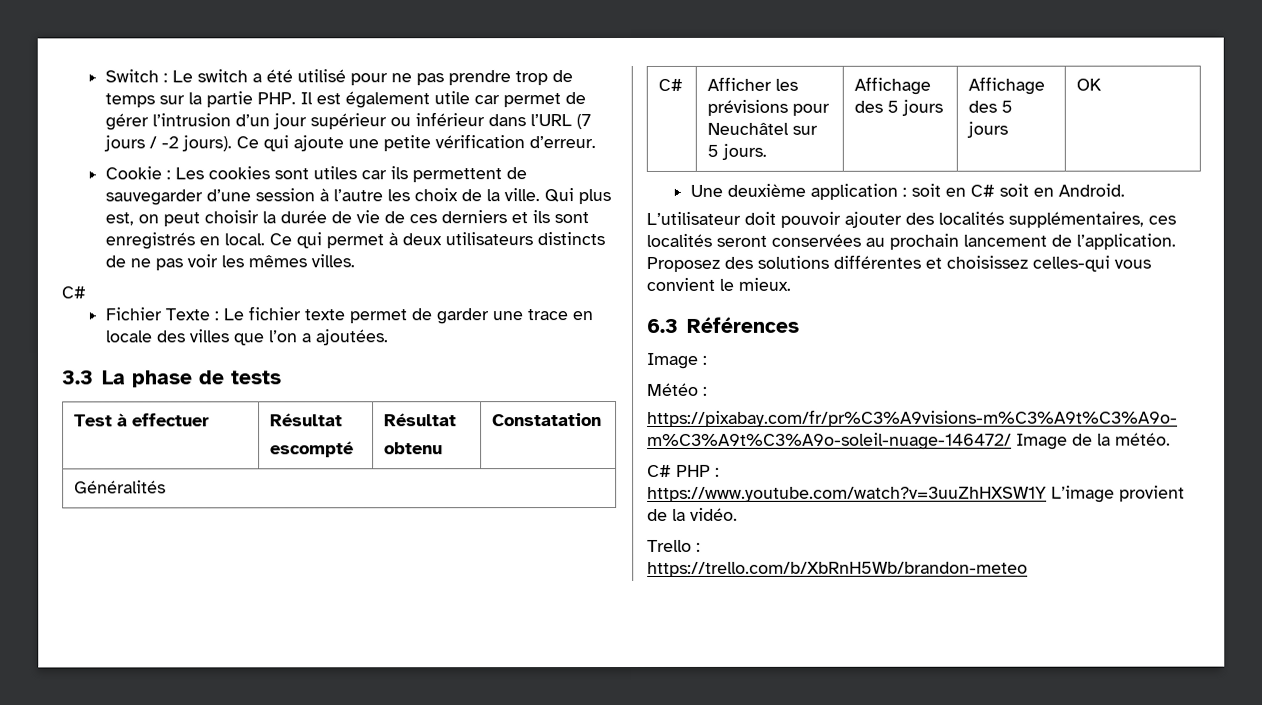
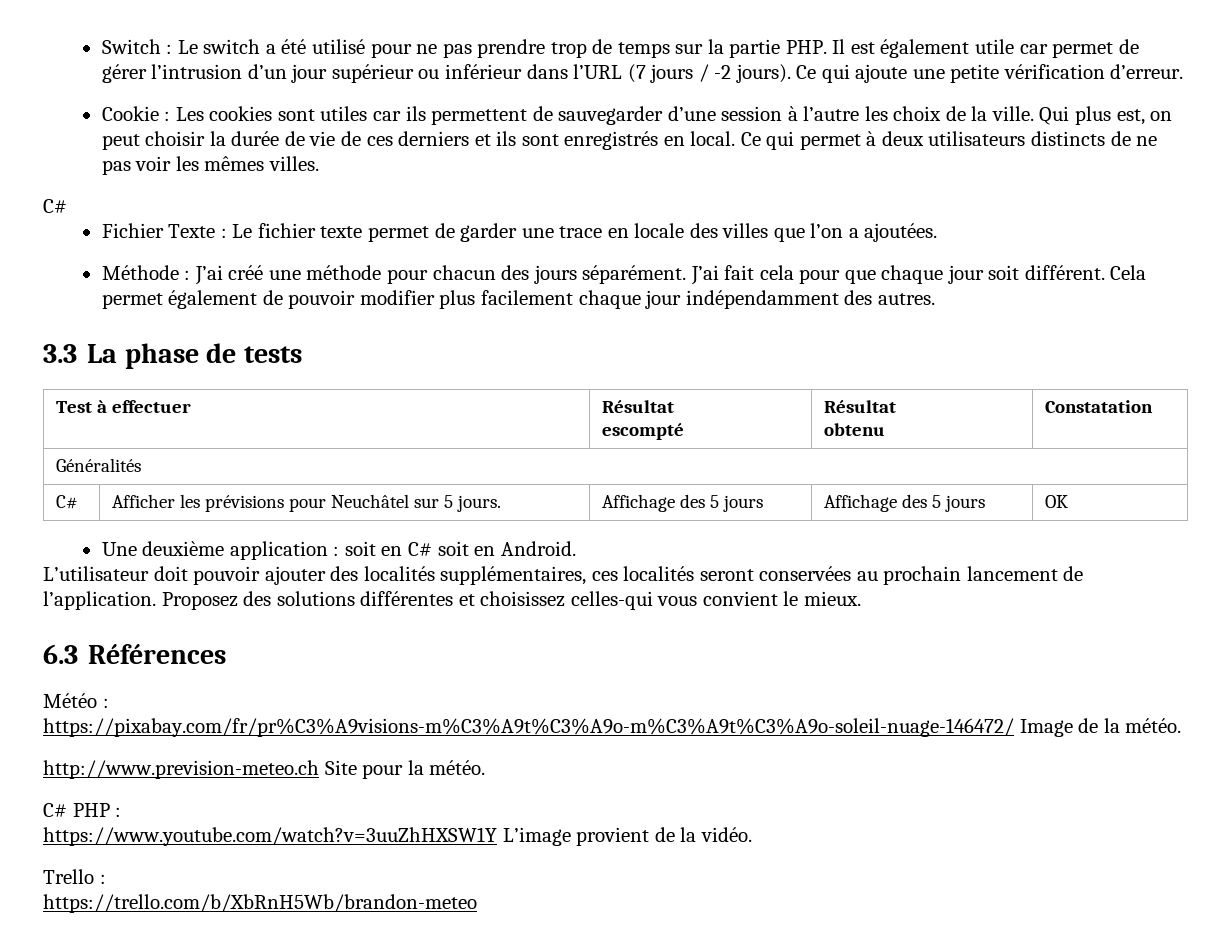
(388, 337) none -> [101,265,1147,285] [101,290,935,309] // Méthode : J’ai créé une méthode pour chacun des jours séparément. J’ai fait cela pour que chaque jour soit différent. Cela permet également de pouvoir modifier plus facilement chaque jour indépendamment des autres.
[647,352,708,369] // Image : -> (227, 654) none
(1171, 439) none -> [43,760,486,779] // http://www.prevision-meteo.ch Site pour la météo.

